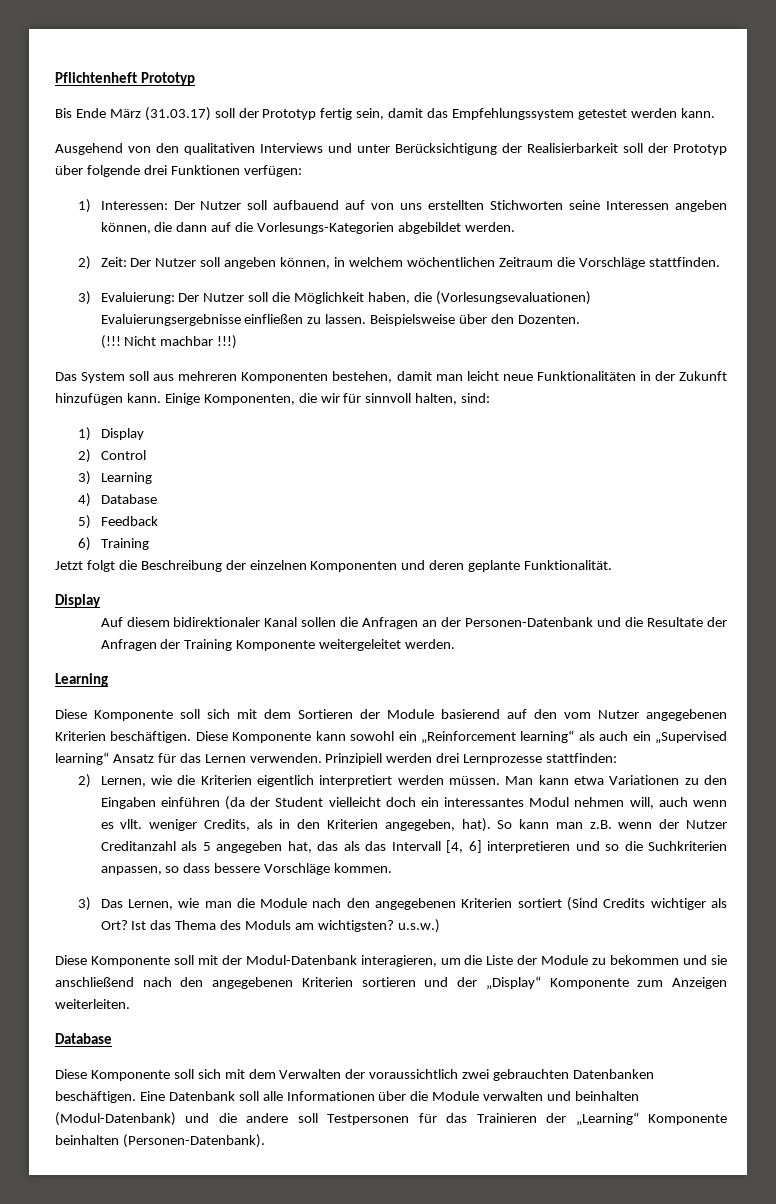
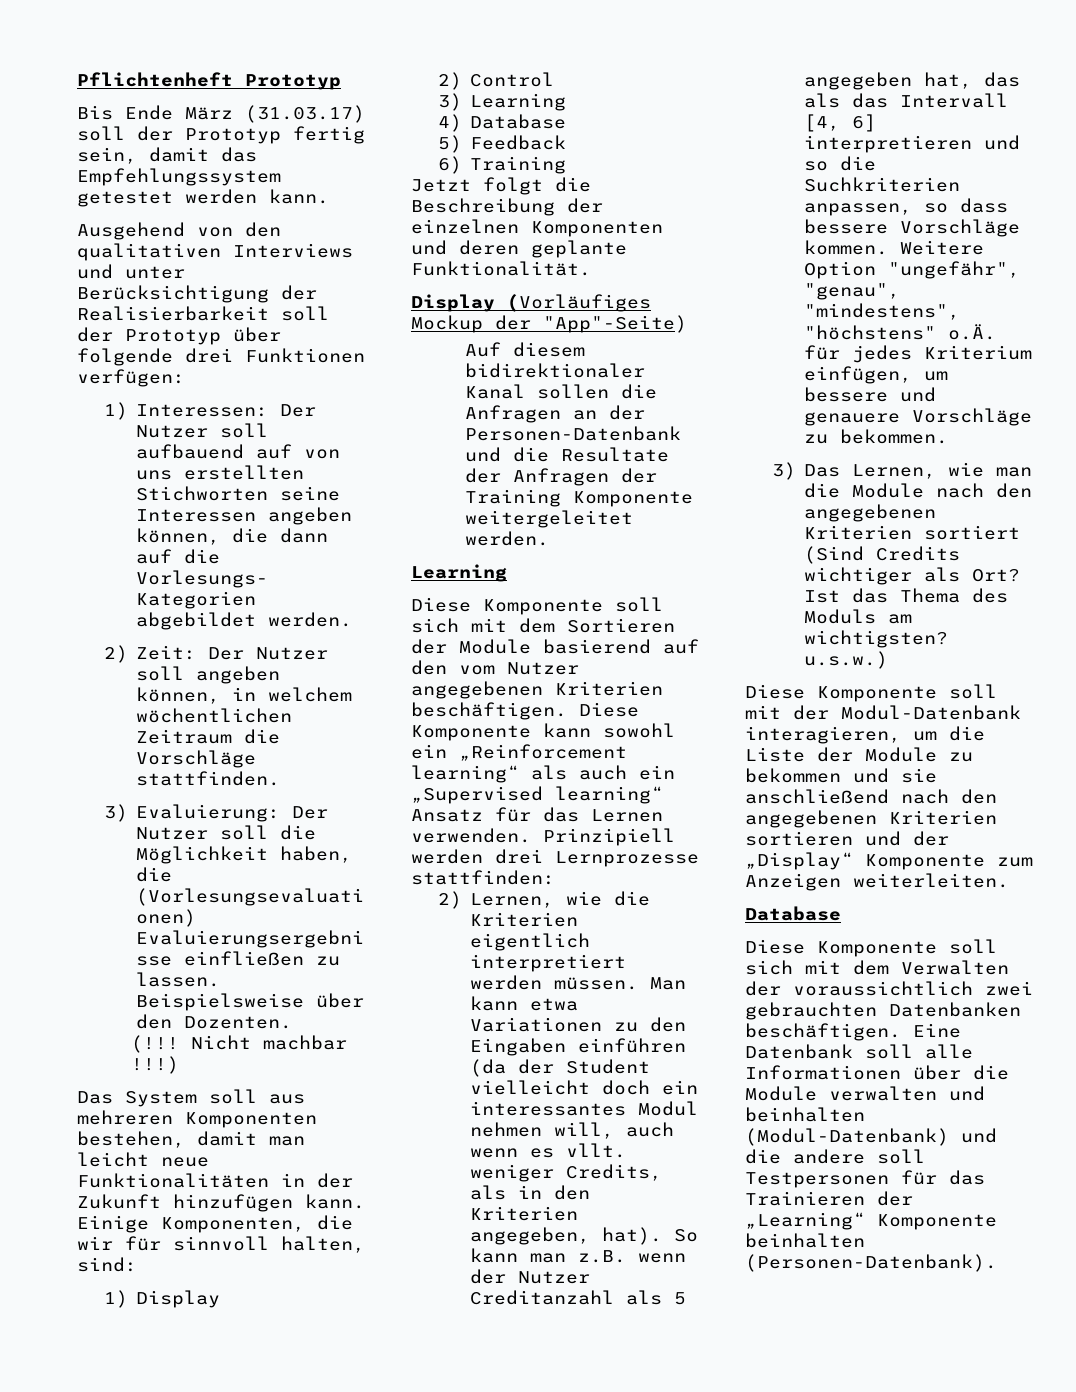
(101, 601) none -> [507,294,651,312] [411,315,687,333] (Vorläufiges Mockup der "App"-Seite)
(393, 868) none -> [900,240,985,255] [804,261,1021,279] [804,283,901,300] [804,303,961,320] [804,324,997,340] [804,345,1033,363] [804,366,949,384] [804,387,937,402] [804,408,1033,426] [804,429,949,444] Weitere Option "ungefähr", "genau", "mindestens", "höchstens" o.Ä. für jedes Kriterium einfügen, um bessere und genauere Vorschläge zu bekommen.

